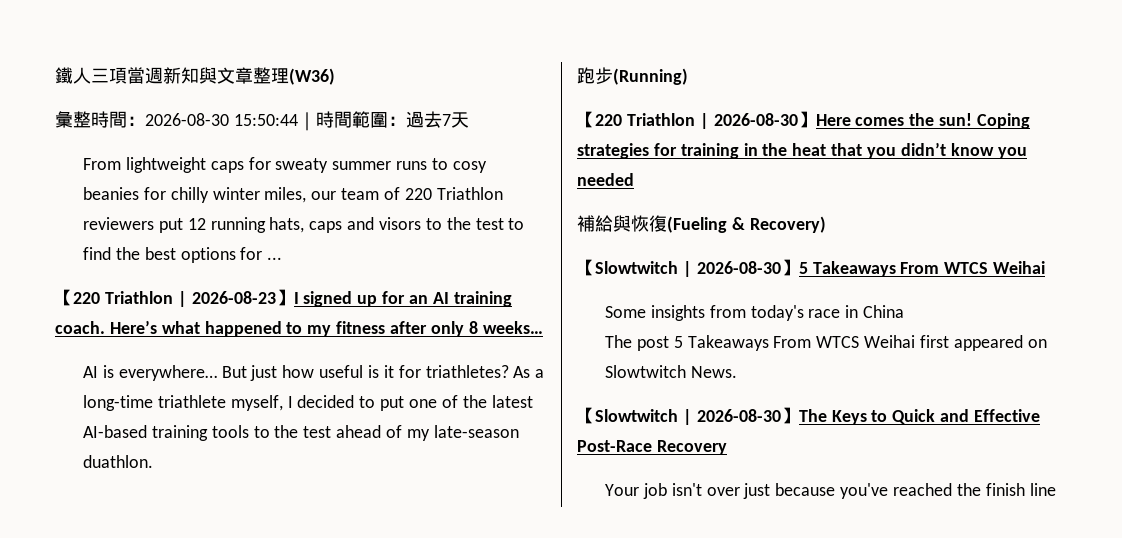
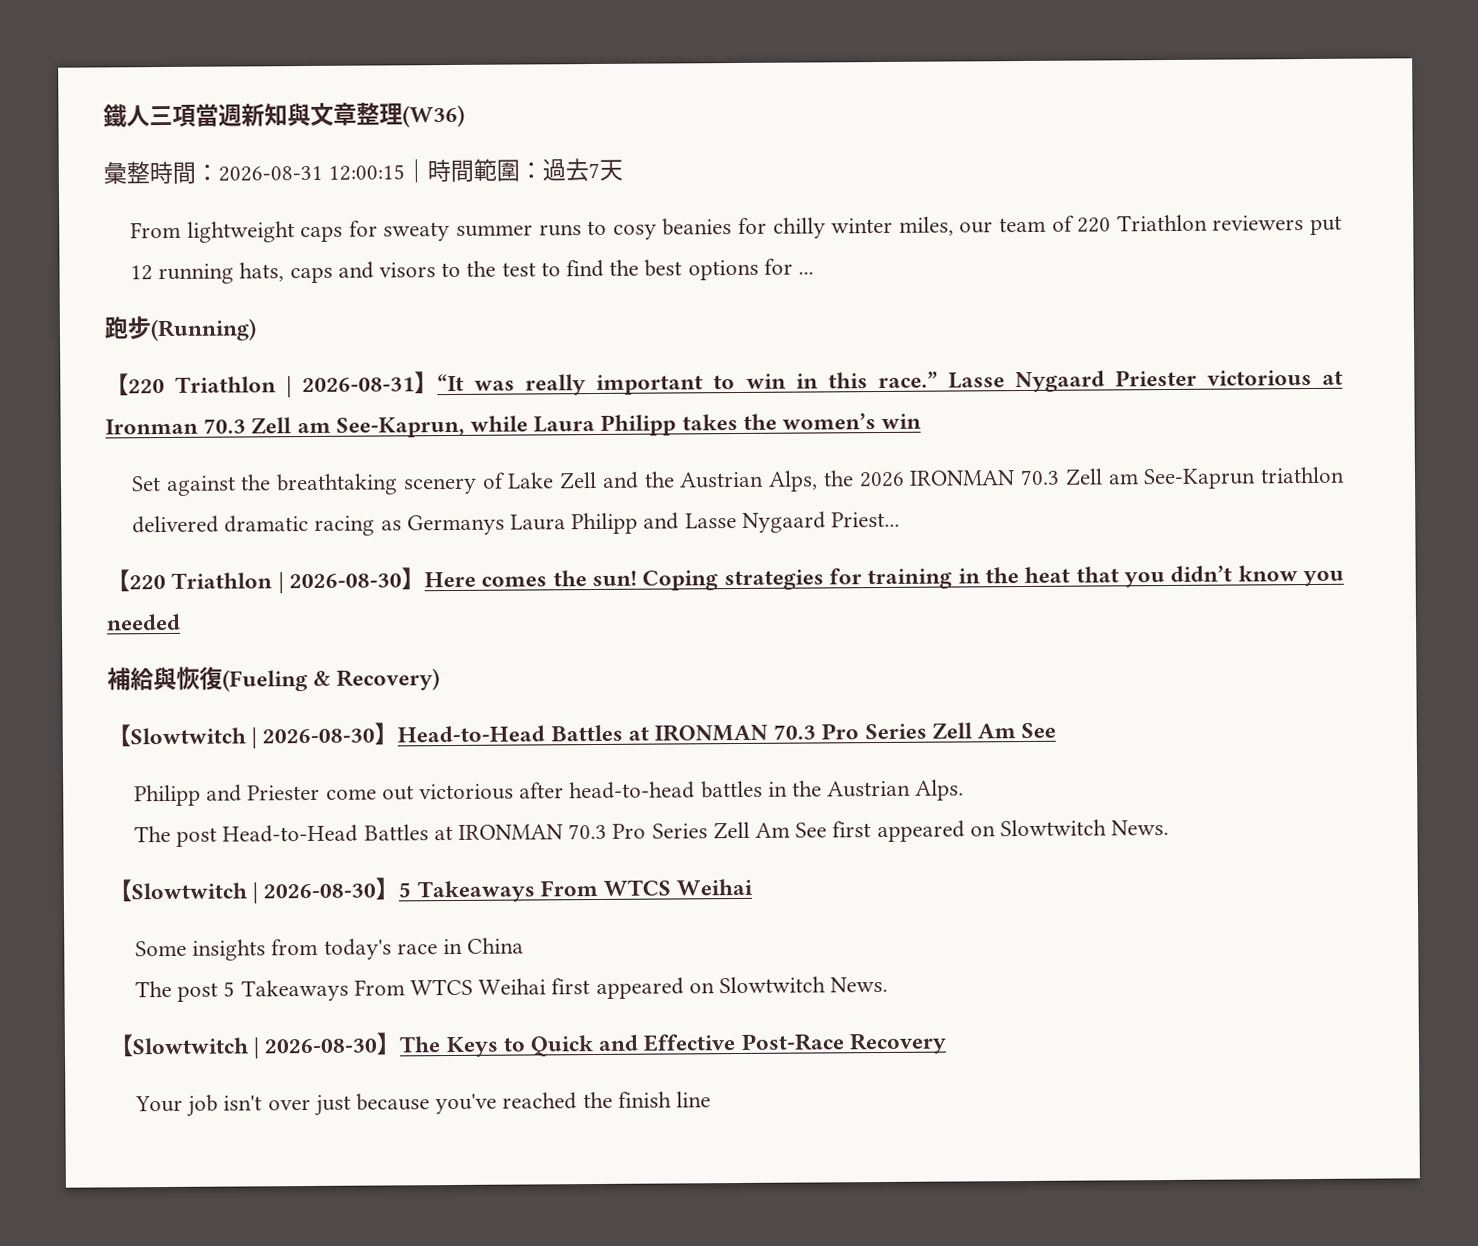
[145,113,298,126] 2026-08-30 15:50:44 -> [218,164,406,182] 2026-08-31 12:00:15
[55,289,512,307] [55,320,543,337] [82,365,545,381] [82,395,533,411] [82,425,519,441] [82,455,153,468] [577,67,688,85] // 【220 Triathlon | 2026-08-23】I signed up for an AI training coach. Here’s what happened to my fitness after only 8 weeks… // AI is everywhere… But just how useful is it for triathletes? As a long-time triathlete myself, I decided to put one of the latest AI-based training tools to the test ahead of my late-season duathlon. // 跑步(Running) -> [104,316,257,342] [105,369,1343,398] [105,413,922,438] [130,466,1346,496] [131,511,901,536] // 跑步(Running) // 【220 Triathlon | 2026-08-31】“It was really important to win in this race.” Lasse Nygaard Priester victorious at Ironman 70.3 Zell am See-Kaprun, while Laura Philipp takes the women’s win // Set against the breathtaking scenery of Lake Zell and the Austrian Alps, the 2026 IRONMAN 70.3 Zell am See-Kaprun triathlon delivered dramatic racing as Germanys Laura Philipp and Lasse Nygaard Priest...
(826, 224) none -> [107,722,1057,749] [133,779,965,807] [133,819,1170,847] // 【Slowtwitch | 2026-08-30】Head-to-Head Battles at IRONMAN 70.3 Pro Series Zell Am See // Philipp and Priester come out victorious after head-to-head battles in the Austrian Alps. // The post Head-to-Head Battles at IRONMAN 70.3 Pro Series Zell Am See first appeared on Slowtwitch News.

